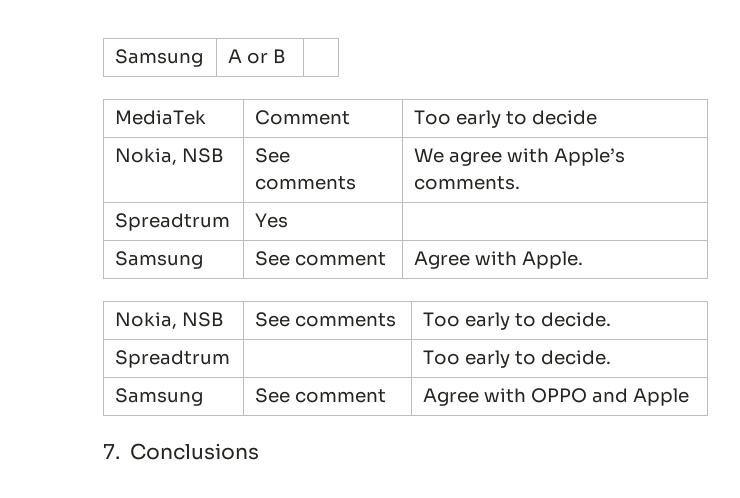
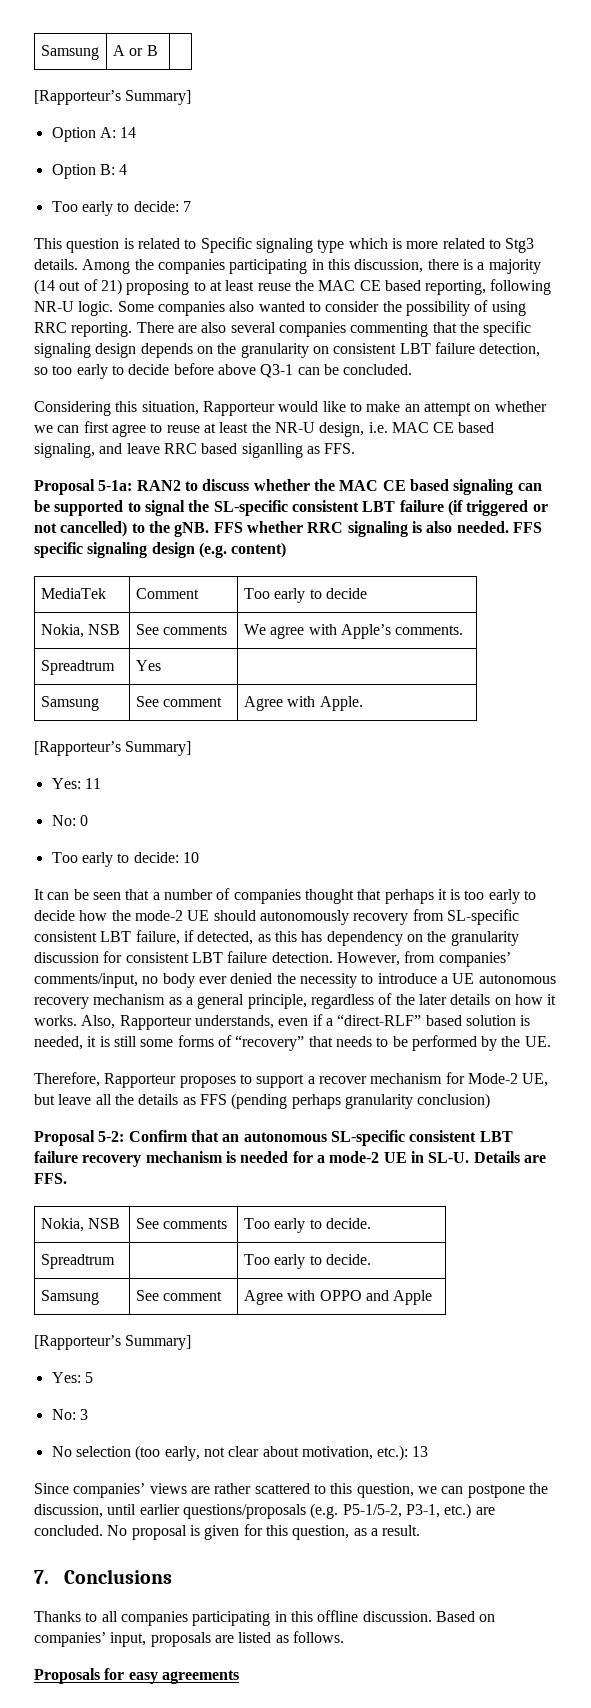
(287, 56) none -> [34,90,192,105] [51,127,137,142] [51,164,128,179] [51,201,191,216] [34,237,535,253] [34,259,541,274] [34,279,552,295] [34,300,526,316] [34,321,532,337] [34,342,541,358] [34,363,413,379] [34,401,547,416] [34,421,495,437] [34,443,356,458] [34,479,542,495] [34,500,548,516] [34,521,542,537] [34,542,287,558] // [Rapporteur’s Summary] // Option A: 14 // Option B: 4 // Too early to decide: 7 // This question is related to Specific signaling type which is more related to Stg3 details. Among the companies participating in this discussion, there is a majority (14 out of 21) proposing to at least reuse the MAC CE based reporting, following NR-U logic. Some companies also wanted to consider the possibility of using RRC reporting. There are also several companies commenting that the specific signaling design depends on the granularity on consistent LBT failure detection, so too early to decide before above Q3-1 can be concluded. // Considering this situation, Rapporteur would like to make an attempt on whether we can first agree to reuse at least the NR-U design, i.e. MAC CE based signaling, and leave RRC based siganlling as FFS. // Proposal 5-1a: RAN2 to discuss whether the MAC CE based signaling can be supported to signal the SL-specific consistent LBT failure (if triggered or not cancelled) to the gNB. FFS whether RRC signaling is also needed. FFS specific signaling design (e.g. content)
(584, 260) none -> [34,741,192,756] [51,778,101,789] [51,815,88,826] [51,852,199,867] [34,888,537,904] [34,909,519,925] [34,930,519,946] [34,951,511,967] [34,973,556,988] [34,993,557,1009] [34,1014,531,1030] [34,1035,551,1051] [34,1072,549,1088] [34,1093,491,1109] [34,1130,513,1146] [34,1151,546,1167] [34,1173,67,1184] // [Rapporteur’s Summary] // Yes: 11 // No: 0 // Too early to decide: 10 // It can be seen that a number of companies thought that perhaps it is too early to decide how the mode-2 UE should autonomously recovery from SL-specific consistent LBT failure, if detected, as this has dependency on the granularity discussion for consistent LBT failure detection. However, from companies’ comments/input, no body ever denied the necessity to introduce a UE autonomous recovery mechanism as a general principle, regardless of the later details on how it works. Also, Rapporteur understands, even if a “direct-RLF” based solution is needed, it is still some forms of “recovery” that needs to be performed by the UE. // Therefore, Rapporteur proposes to support a recover mechanism for Mode-2 UE, but leave all the details as FFS (pending perhaps granularity conclusion) // Proposal 5-2: Confirm that an autonomous SL-specific consistent LBT failure recovery mechanism is needed for a mode-2 UE in SL-U. Details are FFS.
[103,443,260,460] 7. Conclusions -> [34,1335,192,1350] [51,1372,93,1383] [51,1409,88,1420] [51,1445,429,1461] [34,1483,548,1498] [34,1503,495,1519] [34,1524,421,1540] [34,1569,172,1584] [34,1610,496,1626] [34,1631,344,1647] [34,1668,239,1684] [Rapporteur’s Summary] // Yes: 5 // No: 3 // No selection (too early, not clear about motivation, etc.): 13 // Since companies’ views are rather scattered to this question, we can postpone the discussion, until earlier questions/proposals (e.g. P5-1/5-2, P3-1, etc.) are concluded. No proposal is given for this question, as a result. // 7. Conclusions // Thanks to all companies participating in this offline discussion. Based on companies’ input, proposals are listed as follows. // Proposals for easy agreements

